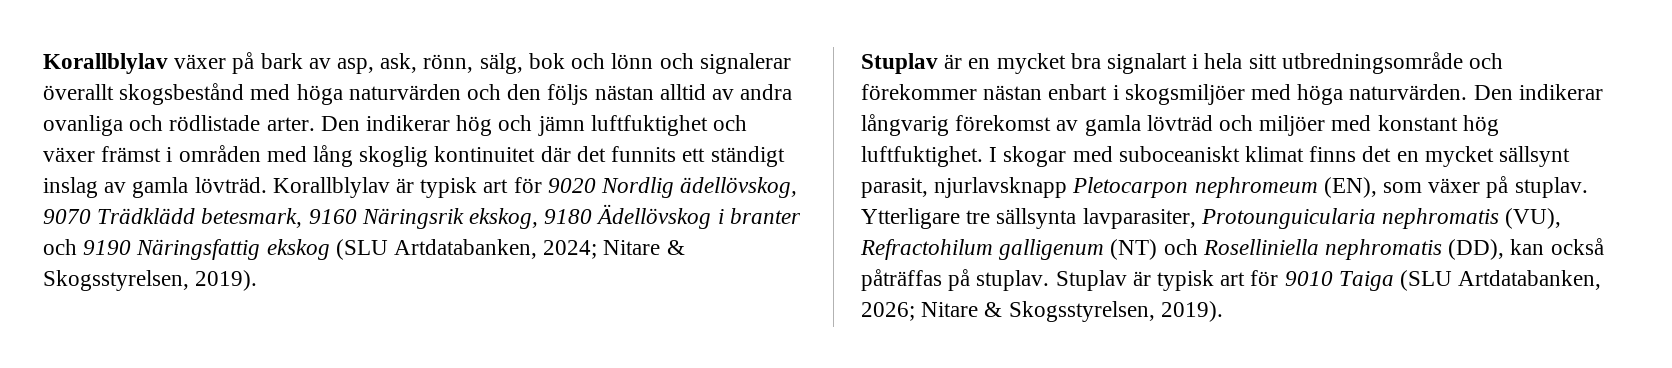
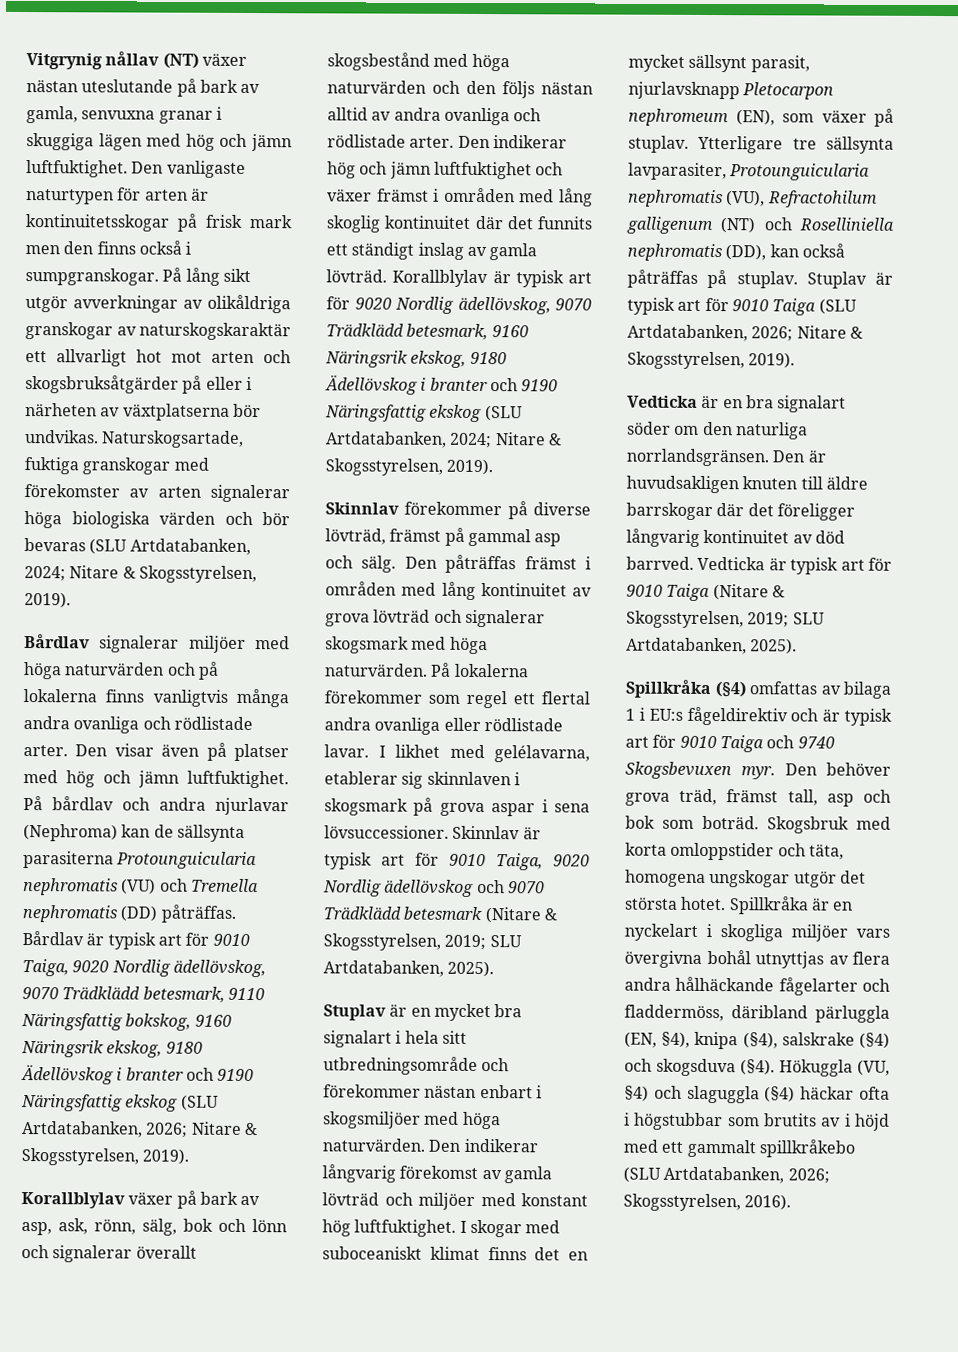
(43, 63) none -> [26,51,247,70] [26,78,261,97] [26,106,222,124] [26,133,292,152] [26,160,246,178] [26,187,209,205] [25,213,293,232] [25,240,192,255] [25,267,251,286] [25,294,291,314] [25,322,291,341] [25,349,291,367] [25,375,252,394] [25,403,261,421] [25,430,245,448] [24,457,209,475] [24,484,290,503] [24,511,290,529] [24,538,251,556] [24,565,257,584] [24,592,71,609] [24,634,290,653] [23,661,219,680] [23,688,289,708] [23,716,253,734] [23,742,289,762] [23,770,289,789] [23,796,289,816] [23,824,245,842] [23,851,258,870] [23,878,259,896] [22,904,236,923] [22,931,250,950] [22,959,266,978] [22,986,265,1003] [21,1013,232,1031] [21,1040,203,1058] [21,1065,255,1085] [21,1094,219,1112] [21,1121,258,1138] [21,1148,190,1166] Vitgrynig nållav (NT) växer nästan uteslutande på bark av gamla, senvuxna granar i skuggiga lägen med hög och jämn luftfuktighet. Den vanligaste naturtypen för arten är kontinuitetsskogar på frisk mark men den finns också i sumpgranskogar. På lång sikt utgör avverkningar av olikåldriga granskogar av naturskogskaraktär ett allvarligt hot mot arten och skogsbruksåtgärder på eller i närheten av växtplatserna bör undvikas. Naturskogsartade, fuktiga granskogar med förekomster av arten signalerar höga biologiska värden och bör bevaras (SLU Artdatabanken, 2024; Nitare & Skogsstyrelsen, 2019). // Bårdlav signalerar miljöer med höga naturvärden och på lokalerna finns vanligtvis många andra ovanliga och rödlistade arter. Den visar även på platser med hög och jämn luftfuktighet. På bårdlav och andra njurlavar (Nephroma) kan de sällsynta parasiterna Protounguicularia nephromatis (VU) och Tremella nephromatis (DD) påträffas. Bårdlav är typisk art för 9010 Taiga, 9020 Nordlig ädellövskog, 9070 Trädklädd betesmark, 9110 Näringsfattig bokskog, 9160 Näringsrik ekskog, 9180 Ädellövskog i branter och 9190 Näringsfattig ekskog (SLU Artdatabanken, 2026; Nitare & Skogsstyrelsen, 2019). //
(258, 280) none -> [325,501,591,520] [325,527,562,547] [325,554,591,574] [325,581,592,600] [325,609,545,628] [325,636,488,655] [324,662,529,678] [324,690,590,709] [324,717,563,735] [324,744,590,763] [324,771,520,789] [324,797,590,817] [324,825,541,840] [324,852,590,871] [323,879,545,897] [323,906,557,924] [323,933,522,951] [323,960,495,978] // Skinnlav förekommer på diverse lövträd, främst på gammal asp och sälg. Den påträffas främst i områden med lång kontinuitet av grova lövträd och signalerar skogsmark med höga naturvärden. På lokalerna förekommer som regel ett flertal andra ovanliga eller rödlistade lavar. I likhet med gelélavarna, etablerar sig skinnlaven i skogsmark på grova aspar i sena lövsuccessioner. Skinnlav är typisk art för 9010 Taiga, 9020 Nordlig ädellövskog och 9070 Trädklädd betesmark (Nitare & Skogsstyrelsen, 2019; SLU Artdatabanken, 2025).
(1223, 311) none -> [627,395,847,413] [627,421,808,440] [626,448,826,467] [626,475,868,494] [626,502,855,521] [626,528,845,547] [626,556,892,575] [626,583,785,602] [626,610,825,629] [626,637,798,655] [625,679,891,699] [625,706,892,726] [625,734,835,753] [625,761,891,780] [625,788,891,807] [625,815,891,834] [625,842,844,861] [625,869,866,888] [624,896,854,915] [624,923,890,942] [624,949,890,969] [624,976,890,996] [624,1004,890,1023] [624,1031,890,1050] [624,1058,890,1077] [624,1085,890,1104] [624,1112,890,1131] [623,1139,855,1158] [623,1166,830,1184] [623,1193,792,1212] // Vedticka är en bra signalart söder om den naturliga norrlandsgränsen. Den är huvudsakligen knuten till äldre barrskogar där det föreligger långvarig kontinuitet av död barrved. Vedticka är typisk art för 9010 Taiga (Nitare & Skogsstyrelsen, 2019; SLU Artdatabanken, 2025). // Spillkråka (§4) omfattas av bilaga 1 i EU:s fågeldirektiv och är typisk art för 9010 Taiga och 9740 Skogsbevuxen myr. Den behöver grova träd, främst tall, asp och bok som boträd. Skogsbruk med korta omloppstider och täta, homogena ungskogar utgör det största hotet. Spillkråka är en nyckelart i skogliga miljöer vars övergivna bohål utnyttjas av flera andra hålhäckande fågelarter och fladdermöss, däribland pärluggla (EN, §4), knipa (§4), salskrake (§4) och skogsduva (§4). Hökuggla (VU, §4) och slaguggla (§4) häckar ofta i högstubbar som brutits av i höjd med ett gammalt spillkråkebo (SLU Artdatabanken, 2026; Skogsstyrelsen, 2016).

